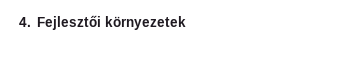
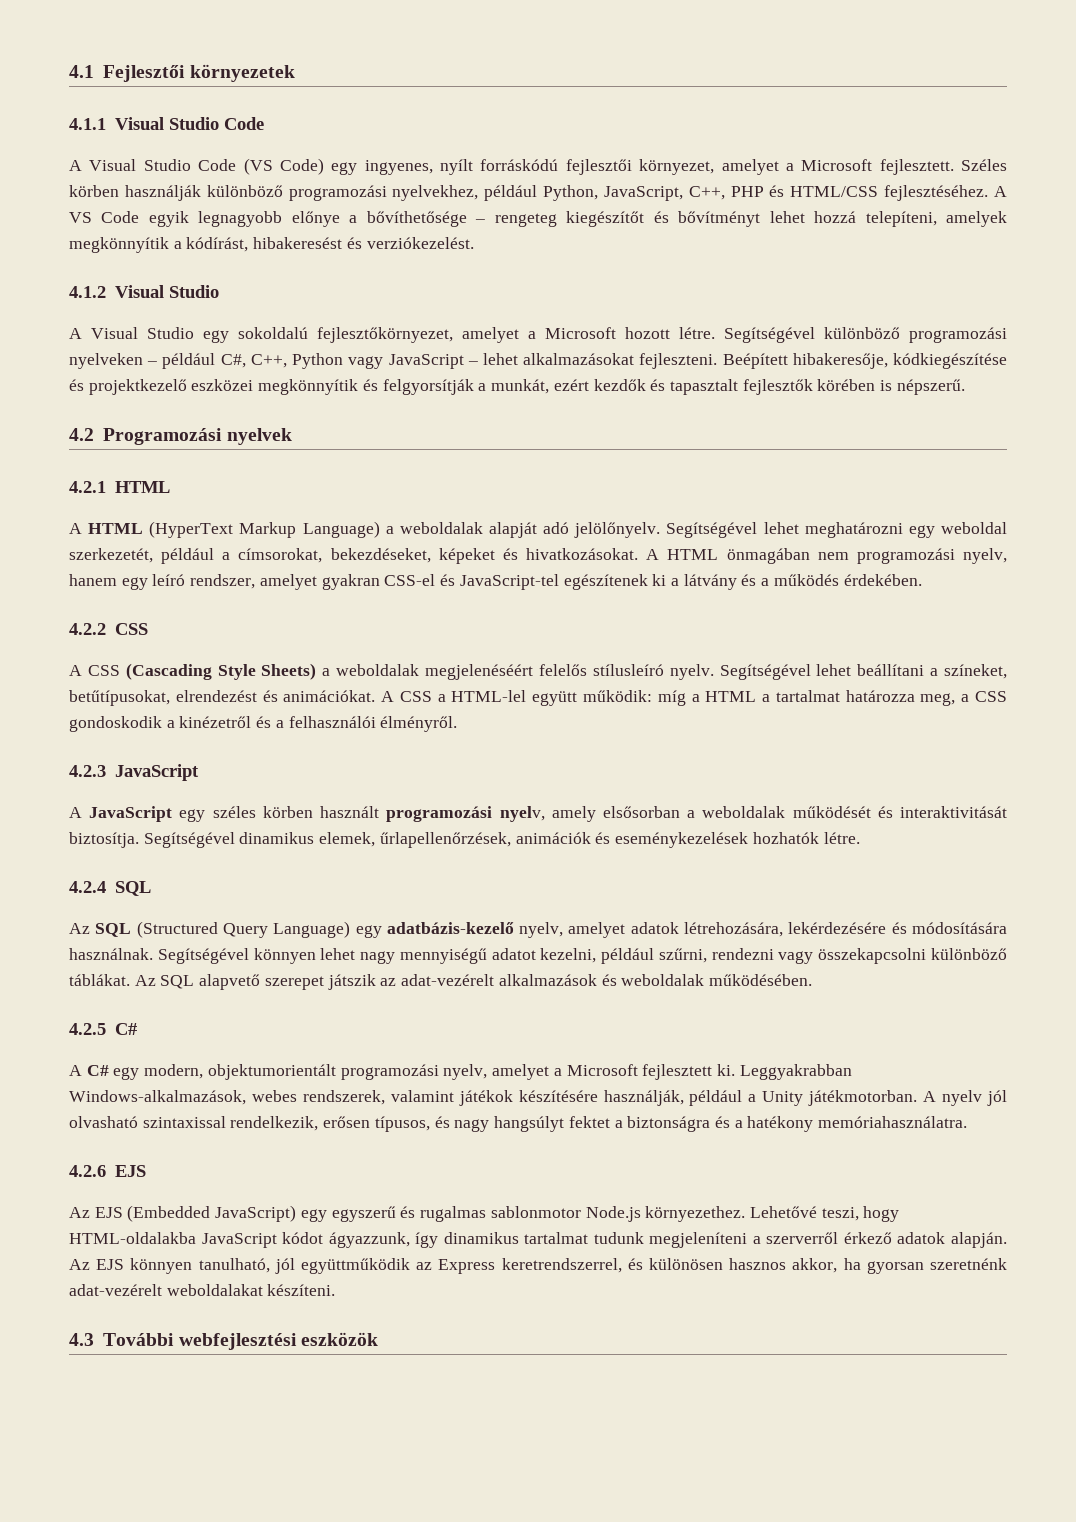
[19,17,31,27] 4. -> [69,65,94,78] 4.1
(186, 23) none -> [69,117,264,130] [69,158,1007,175] [69,185,1007,201] [69,211,1007,227] [69,237,474,253] [69,285,219,298] [69,327,1007,343] [69,353,1007,369] [69,379,965,395] [69,428,292,445] [69,481,170,493] [69,521,1007,538] [69,548,1008,564] [69,574,922,590] [69,623,148,635] [69,663,1008,680] [69,690,1008,706] [69,716,458,732] [69,764,199,781] [69,806,1007,822] [69,832,860,848] [69,881,151,896] [69,921,1007,938] [69,948,1007,964] [69,974,812,990] [69,1023,137,1035] [69,1064,852,1080] [69,1090,1007,1106] [69,1116,968,1132] [69,1165,146,1177] [69,1205,900,1222] [69,1232,1008,1248] [69,1258,1008,1274] [69,1284,336,1296] [69,1332,378,1350] // 4.1.1 Visual Studio Code // A Visual Studio Code (VS Code) egy ingyenes, nyílt forráskódú fejlesztői környezet, amelyet a Microsoft fejlesztett. Széles körben használják különböző programozási nyelvekhez, például Python, JavaScript, C++, PHP és HTML/CSS fejlesztéséhez. A VS Code egyik legnagyobb előnye a bővíthetősége – rengeteg kiegészítőt és bővítményt lehet hozzá telepíteni, amelyek megkönnyítik a kódírást, hibakeresést és verziókezelést. // 4.1.2 Visual Studio // A Visual Studio egy sokoldalú fejlesztőkörnyezet, amelyet a Microsoft hozott létre. Segítségével különböző programozási nyelveken – például C#, C++, Python vagy JavaScript – lehet alkalmazásokat fejleszteni. Beépített hibakeresője, kódkiegészítése és projektkezelő eszközei megkönnyítik és felgyorsítják a munkát, ezért kezdők és tapasztalt fejlesztők körében is népszerű. // 4.2 Programozási nyelvek // 4.2.1 HTML // A HTML (HyperText Markup Language) a weboldalak alapját adó jelölőnyelv. Segítségével lehet meghatározni egy weboldal szerkezetét, például a címsorokat, bekezdéseket, képeket és hivatkozásokat. A HTML önmagában nem programozási nyelv, hanem egy leíró rendszer, amelyet gyakran CSS-el és JavaScript-tel egészítenek ki a látvány és a működés érdekében. // 4.2.2 CSS // A CSS (Cascading Style Sheets) a weboldalak megjelenéséért felelős stílusleíró nyelv. Segítségével lehet beállítani a színeket, betűtípusokat, elrendezést és animációkat. A CSS a HTML-lel együtt működik: míg a HTML a tartalmat határozza meg, a CSS gondoskodik a kinézetről és a felhasználói élményről. // 4.2.3 JavaScript // A JavaScript egy széles körben használt programozási nyelv, amely elsősorban a weboldalak működését és interaktivitását biztosítja. Segítségével dinamikus elemek, űrlapellenőrzések, animációk és eseménykezelések hozhatók létre. // 4.2.4 SQL // Az SQL (Structured Query Language) egy adatbázis-kezelő nyelv, amelyet adatok létrehozására, lekérdezésére és módosítására használnak. Segítségével könnyen lehet nagy mennyiségű adatot kezelni, például szűrni, rendezni vagy összekapcsolni különböző táblákat. Az SQL alapvető szerepet játszik az adat-vezérelt alkalmazások és weboldalak működésében. // 4.2.5 C# // A C# egy modern, objektumorientált programozási nyelv, amelyet a Microsoft fejlesztett ki. Leggyakrabban Windows-alkalmazások, webes rendszerek, valamint játékok készítésére használják, például a Unity játékmotorban. A nyelv jól olvasható szintaxissal rendelkezik, erősen típusos, és nagy hangsúlyt fektet a biztonságra és a hatékony memóriahasználatra. // 4.2.6 EJS // Az EJS (Embedded JavaScript) egy egyszerű és rugalmas sablonmotor Node.js környezethez. Lehetővé teszi, hogy HTML-oldalakba JavaScript kódot ágyazzunk, így dinamikus tartalmat tudunk megjeleníteni a szerverről érkező adatok alapján. Az EJS könnyen tanulható, jól együttműködik az Express keretrendszerrel, és különösen hasznos akkor, ha gyorsan szeretnénk adat-vezérelt weboldalakat készíteni. // 4.3 További webfejlesztési eszközök

